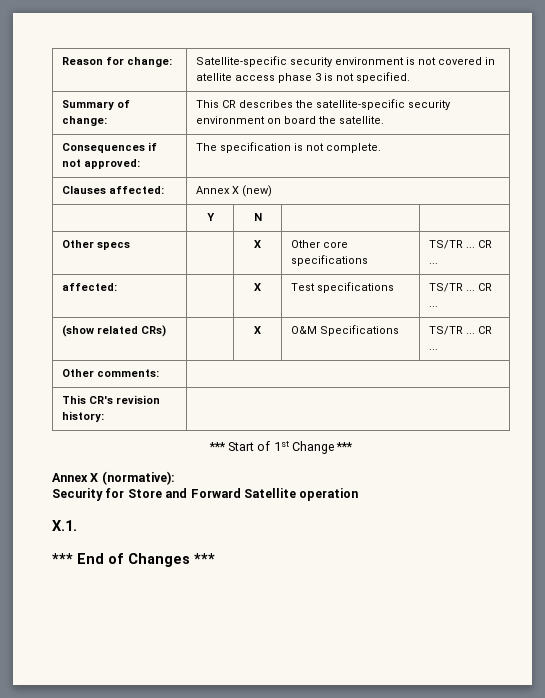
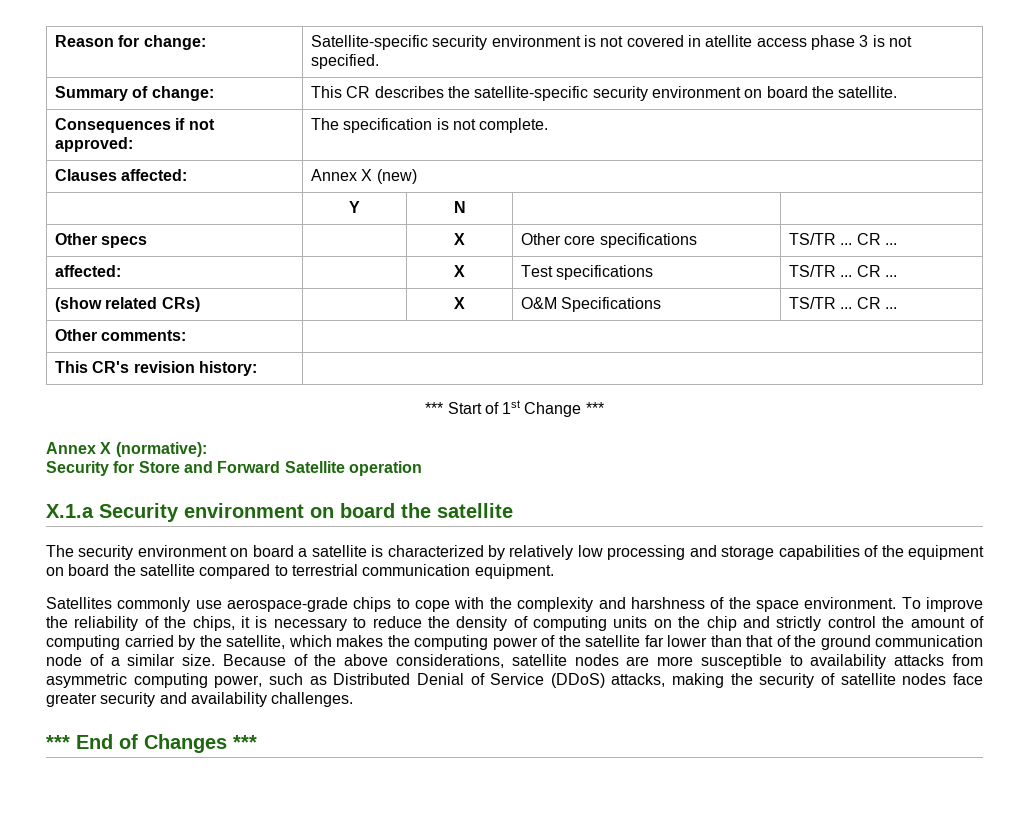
[52,520,77,531] X.1. -> [46,503,513,522] [46,545,985,560] [46,564,554,579] [46,597,984,612] [46,616,985,631] [46,635,983,650] [46,654,984,669] [46,673,983,688] [46,692,354,707] X.1.a Security environment on board the satellite // The security environment on board a satellite is characterized by relatively low processing and storage capabilities of the equipment on board the satellite compared to terrestrial communication equipment. // Satellites commonly use aerospace-grade chips to cope with the complexity and harshness of the space environment. To improve the reliability of the chips, it is necessary to reduce the density of computing units on the chip and strictly control the amount of computing carried by the satellite, which makes the computing power of the satellite far lower than that of the ground communication node of a similar size. Because of the above considerations, satellite nodes are more susceptible to availability attacks from asymmetric computing power, such as Distributed Denial of Service (DDoS) attacks, making the security of satellite nodes face greater security and availability challenges.

